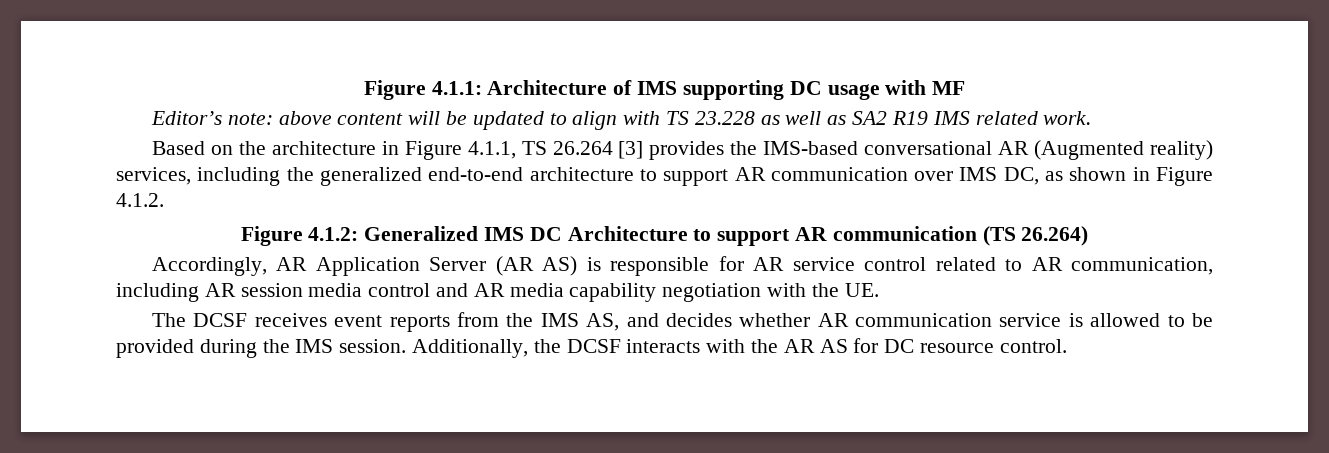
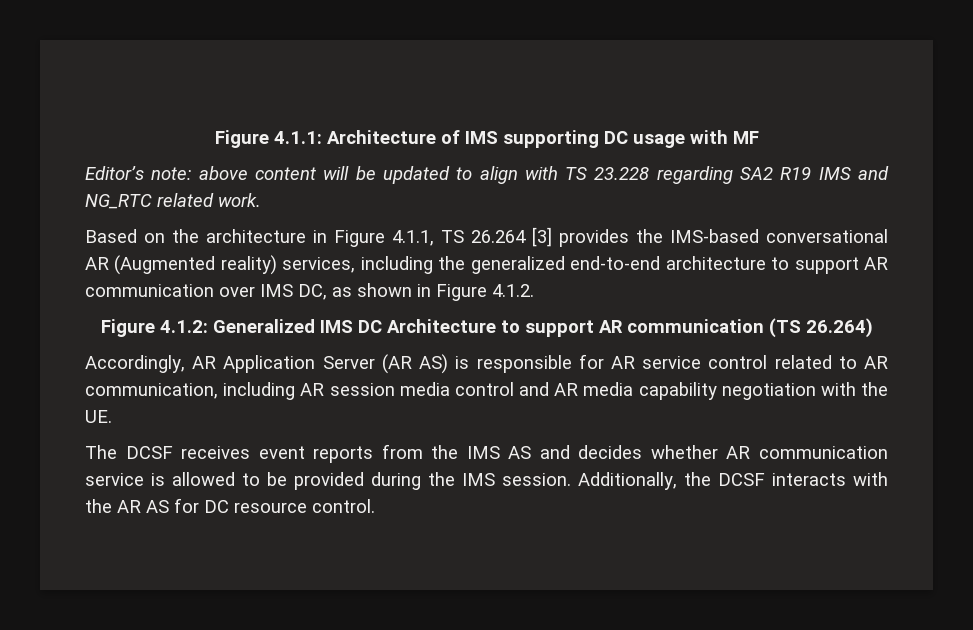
[760,111,847,125] as well as -> [656,166,733,184] regarding
(970, 118) none -> [858,166,889,180] [85,194,152,209] and NG_RTC
[586,313,620,331] AS, -> [508,446,532,459] AS

